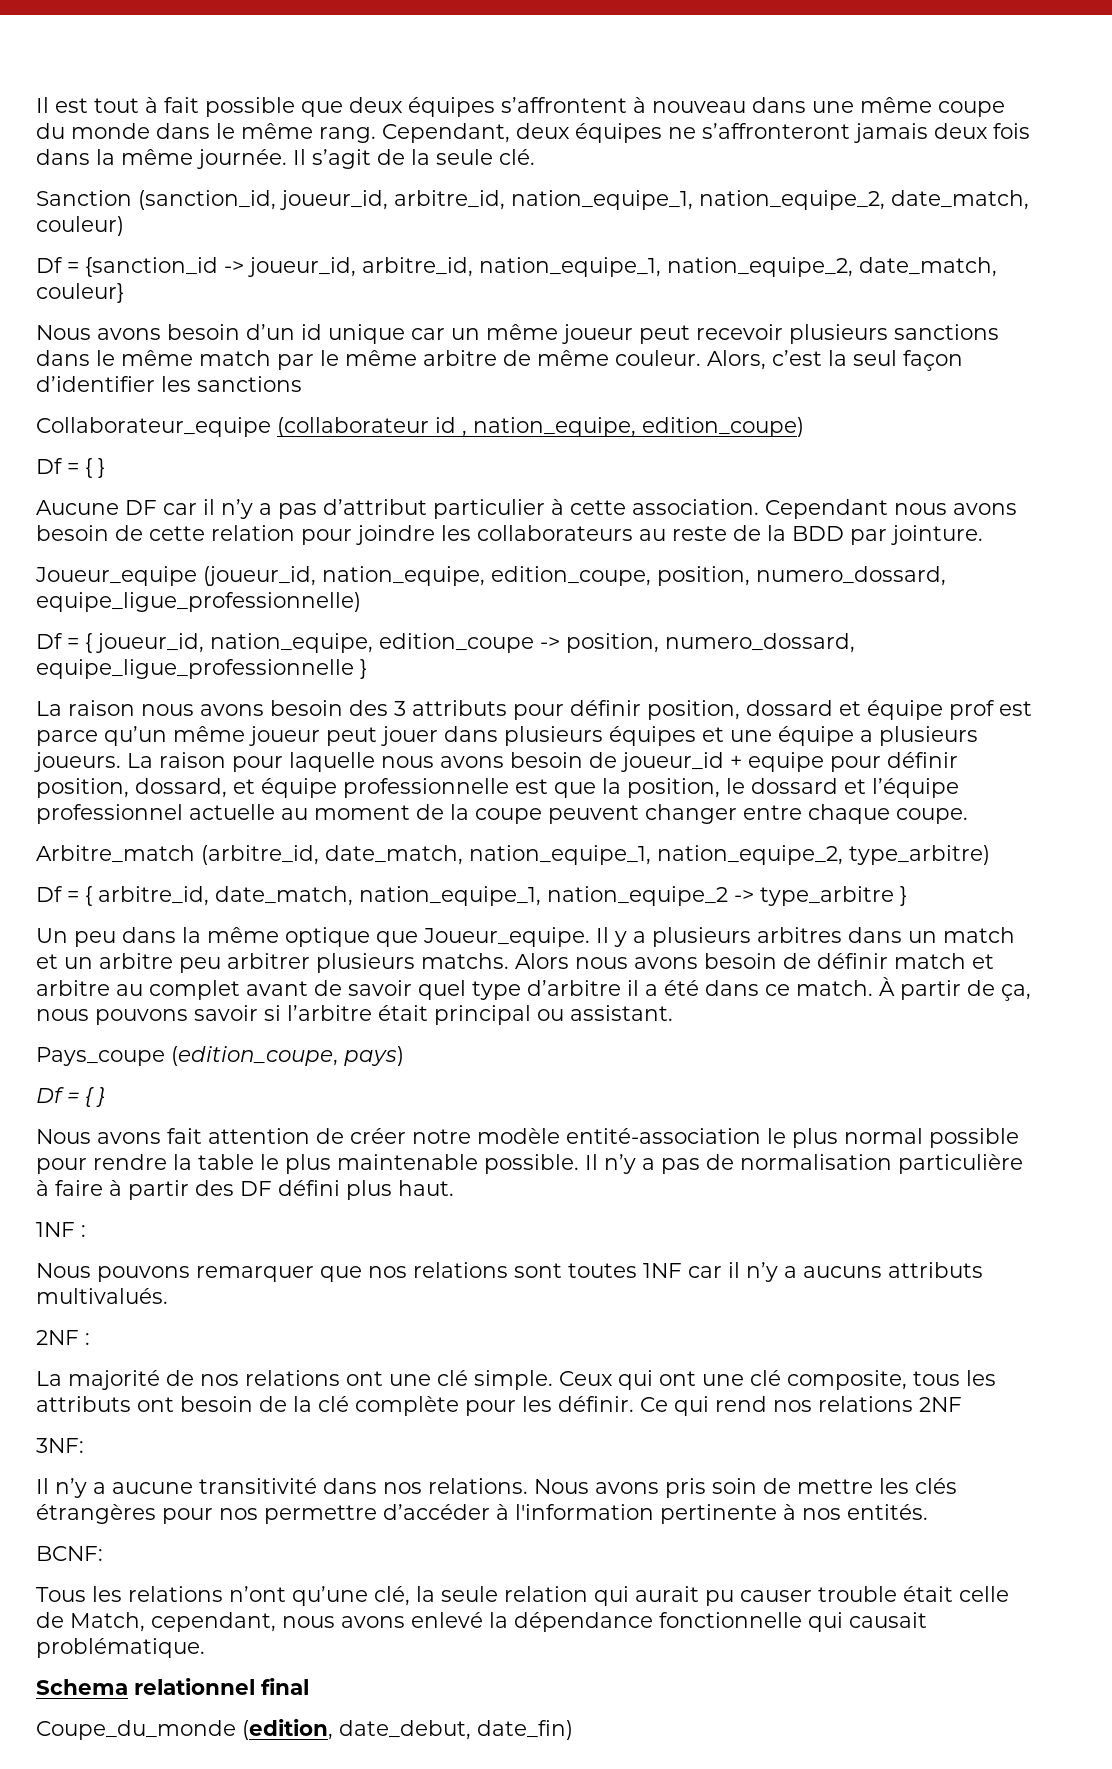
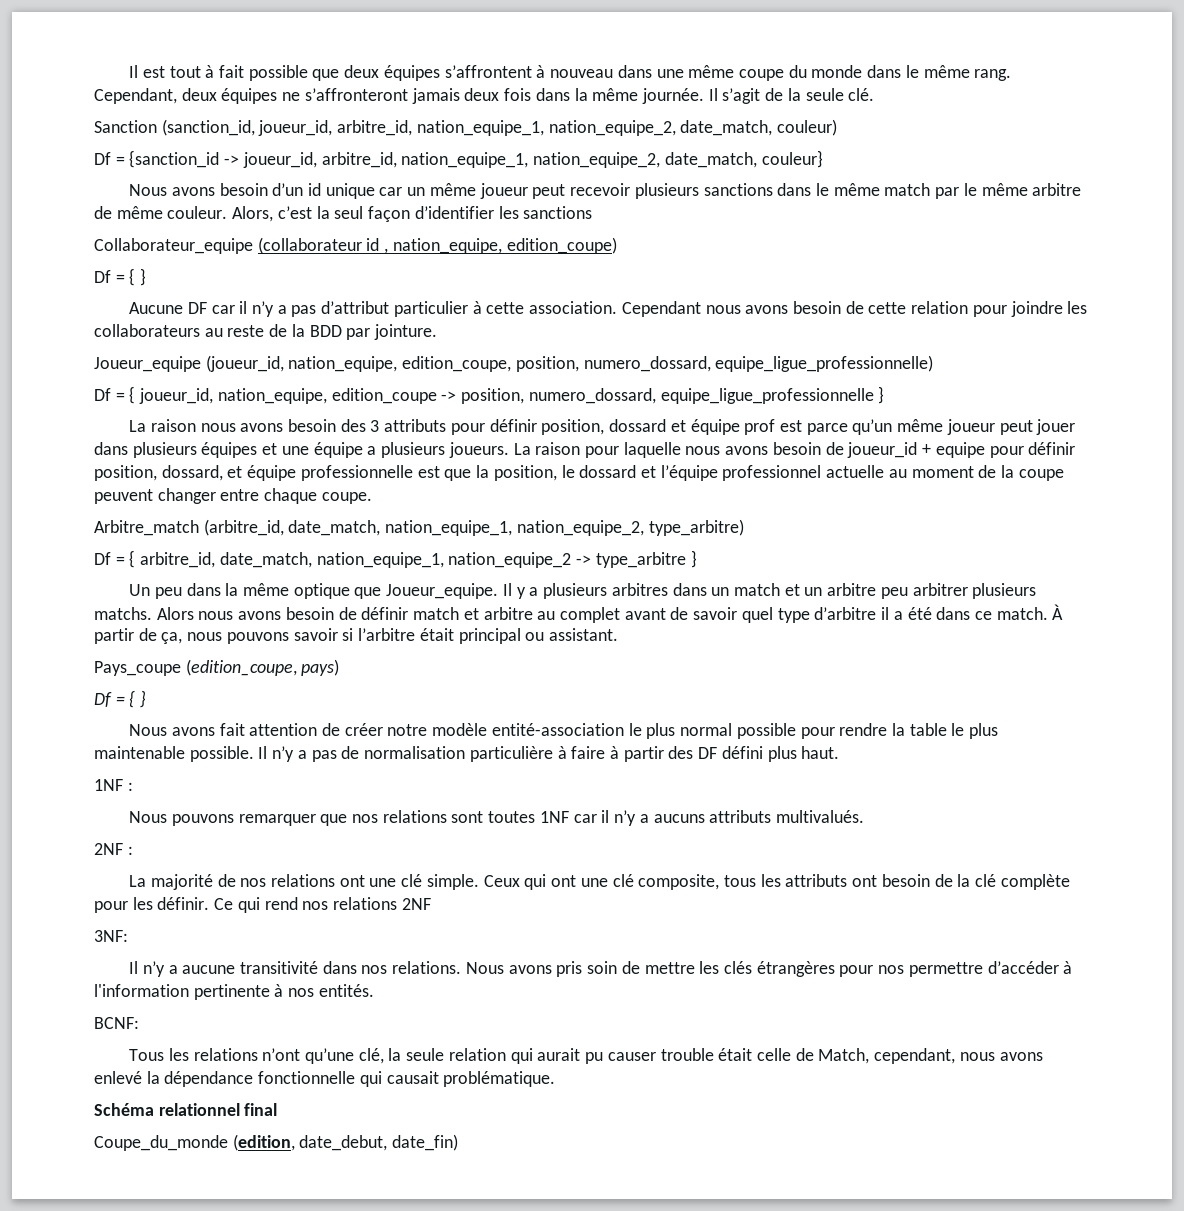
[36,1679,128,1695] Schema -> [94,1103,154,1116] Schéma

